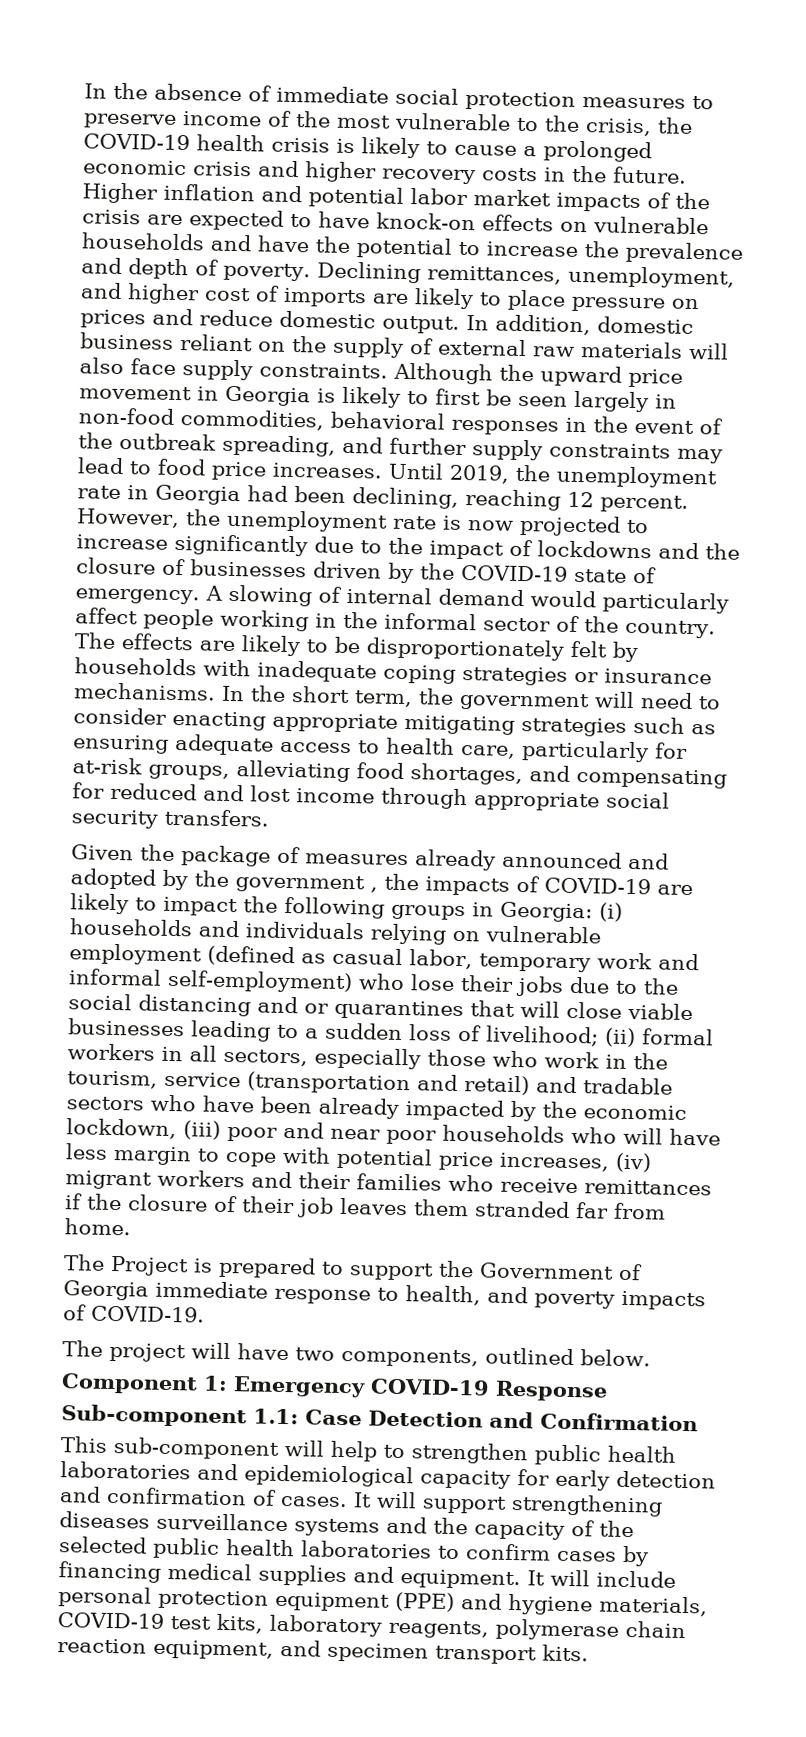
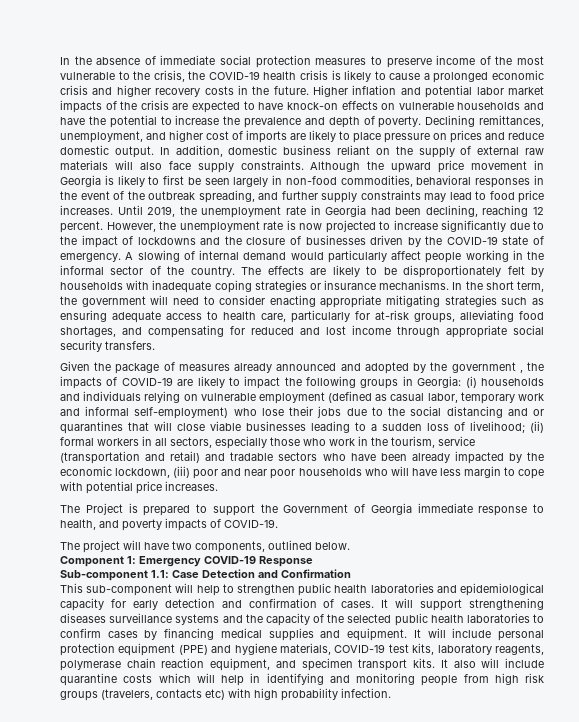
[499,1152,652,1173] [65,1169,712,1196] [65,1193,666,1220] [64,1218,131,1236] increases, (iv) migrant workers and their families who receive remittances if the closure of their job leaves them stranded far from home. -> [165,481,218,491] increases.
(589, 1653) none -> [440,658,545,668] [60,673,544,686] [60,688,391,701] It also will include quarantine costs which will help in identifying and monitoring people from high risk groups (travelers, contacts etc) with high probability infection.

